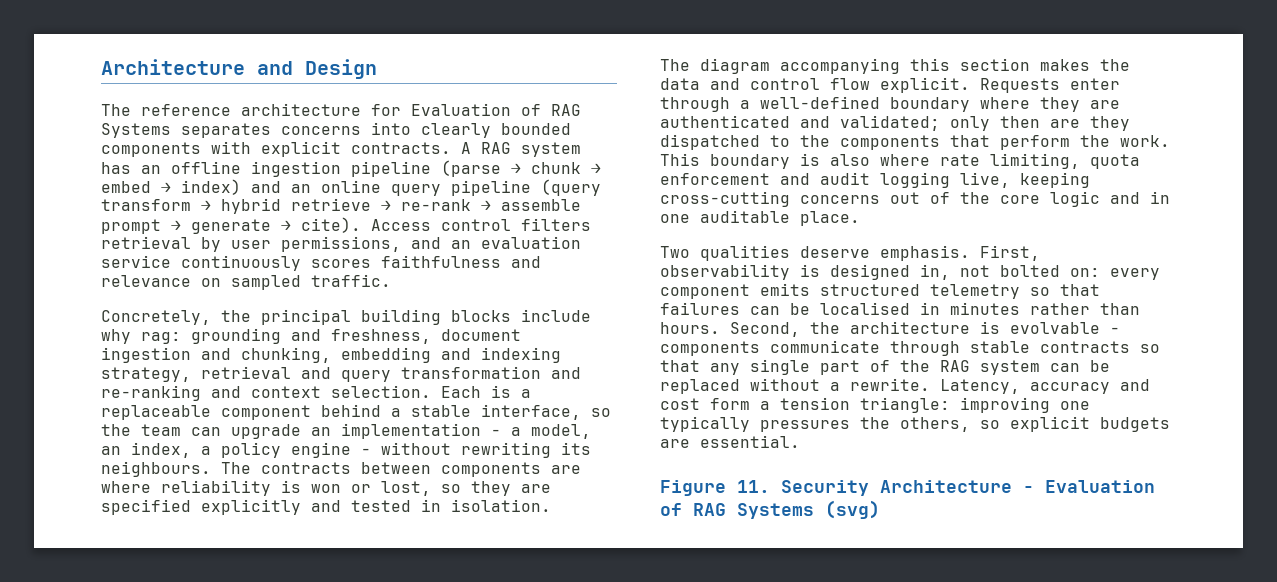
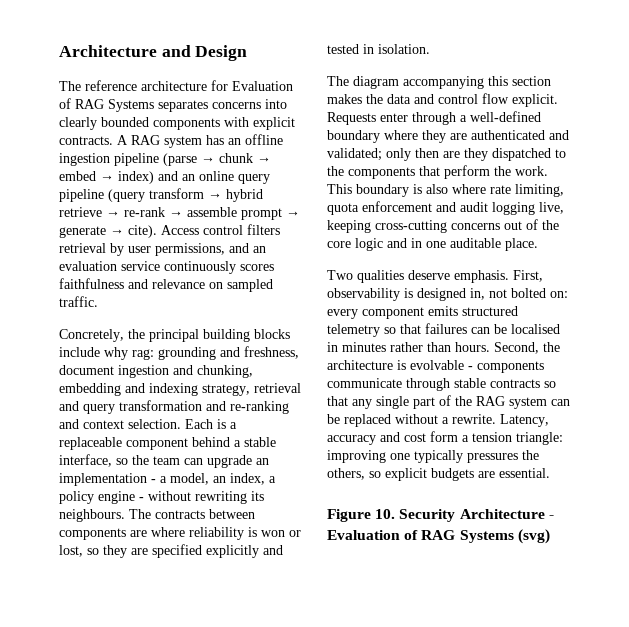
[737,480,770,493] 11. -> [375,509,396,519] 10.

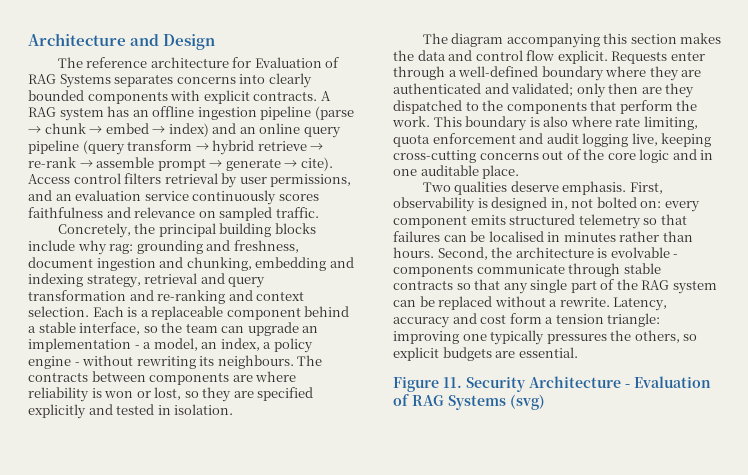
[375,509,396,519] 10. -> [443,377,462,388] 11.

